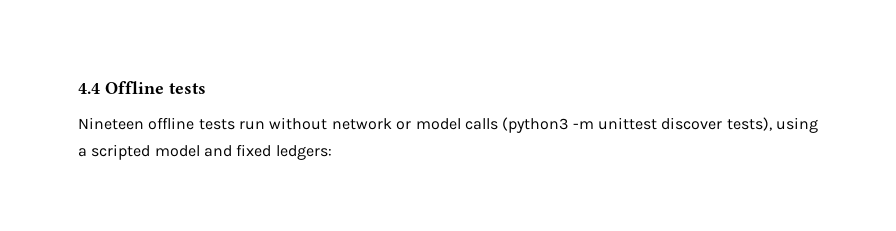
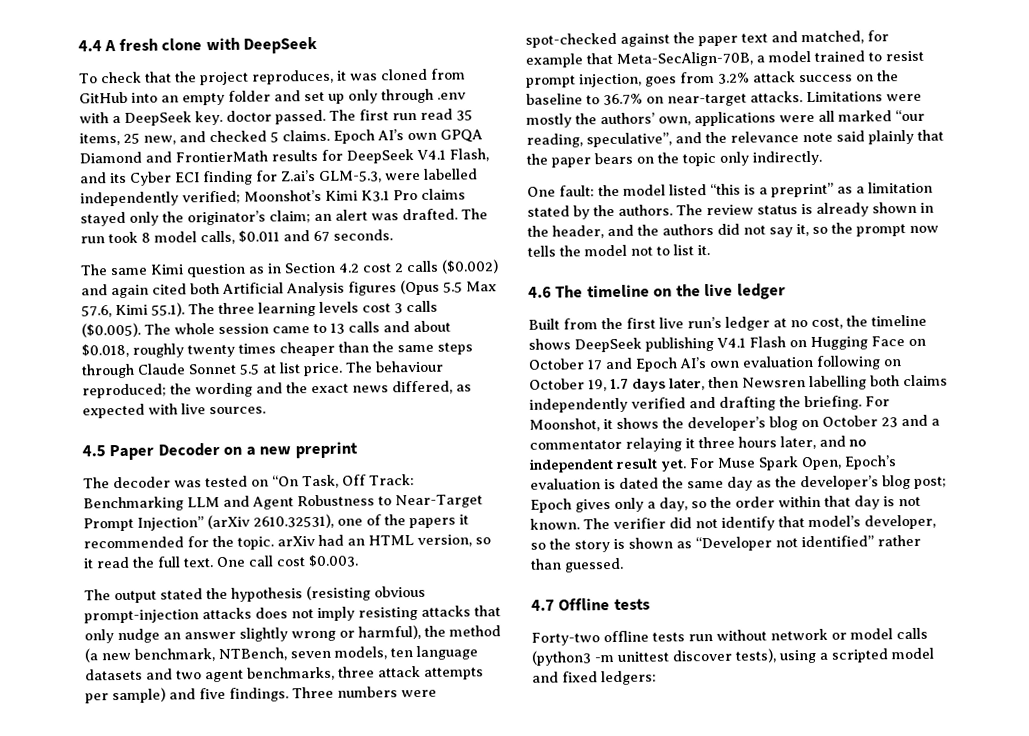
(100, 88) none -> [104,36,318,54] [78,68,466,86] [79,88,466,106] [79,108,473,126] [79,129,483,146] [79,148,489,164] [79,168,478,186] [80,188,466,207] [80,208,488,227] [80,229,393,245] [80,259,499,278] [81,279,497,299] [81,300,438,318] [81,320,451,338] [81,341,473,358] [81,360,444,379] [82,380,472,399] [82,403,266,419] [82,441,358,461] [83,474,415,489] [83,494,483,512] [83,513,469,532] [83,534,491,550] [83,554,359,569] [84,585,426,604] [84,605,501,624] [84,624,501,644] [84,645,478,663] [85,665,484,683] [85,686,437,704] [525,30,889,48] [525,50,924,68] [526,70,899,88] [526,91,922,107] [526,109,925,128] [526,129,944,148] [526,150,822,168] [527,181,933,198] [527,201,934,220] [527,222,939,239] [527,244,710,257] [528,283,786,300] [528,314,927,331] [528,336,926,353] [528,355,902,372] [529,374,948,392] [529,395,890,413] [529,414,940,432] [529,435,867,452] [529,455,897,473] [530,475,947,491] [530,495,921,513] [530,514,936,531] [530,534,921,553] [530,557,624,573] [531,599,555,611] A fresh clone with DeepSeek // To check that the project reproduces, it was cloned from GitHub into an empty folder and set up only through .env with a DeepSeek key. doctor passed. The first run read 35 items, 25 new, and checked 5 claims. Epoch AI’s own GPQA Diamond and FrontierMath results for DeepSeek V4.1 Flash, and its Cyber ECI finding for Z.ai’s GLM-5.3, were labelled independently verified; Moonshot’s Kimi K3.1 Pro claims stayed only the originator’s claim; an alert was drafted. The run took 8 model calls, $0.011 and 67 seconds. // The same Kimi question as in Section 4.2 cost 2 calls ($0.002) and again cited both Artificial Analysis figures (Opus 5.5 Max 57.6, Kimi 55.1). The three learning levels cost 3 calls ($0.005). The whole session came to 13 calls and about $0.018, roughly twenty times cheaper than the same steps through Claude Sonnet 5.5 at list price. The behaviour reproduced; the wording and the exact news differed, as expected with live sources. // 4.5 Paper Decoder on a new preprint // The decoder was tested on “On Task, Off Track: Benchmarking LLM and Agent Robustness to Near-Target Prompt Injection” (arXiv 2610.32531), one of the papers it recommended for the topic. arXiv had an HTML version, so it read the full text. One call cost $0.003. // The output stated the hypothesis (resisting obvious prompt-injection attacks does not imply resisting attacks that only nudge an answer slightly wrong or harmful), the method (a new benchmark, NTBench, seven models, ten language datasets and two agent benchmarks, three attack attempts per sample) and five findings. Three numbers were spot-checked against the paper text and matched, for example that Meta-SecAlign-70B, a model trained to resist prompt injection, goes from 3.2% attack success on the baseline to 36.7% on near-target attacks. Limitations were mostly the authors’ own, applications were all marked “our reading, speculative”, and the relevance note said plainly that the paper bears on the topic only indirectly. // One fault: the model listed “this is a preprint” as a limitation stated by the authors. The review status is already shown in the header, and the authors did not say it, so the prompt now tells the model not to list it. // 4.6 The timeline on the live ledger // Built from the first live run’s ledger at no cost, the timeline shows DeepSeek publishing V4.1 Flash on Hugging Face on October 17 and Epoch AI’s own evaluation following on October 19, 1.7 days later, then Newsren labelling both claims independently verified and drafting the briefing. For Moonshot, it shows the developer’s blog on October 23 and a commentator relaying it three hours later, and no independent result yet. For Muse Spark Open, Epoch’s evaluation is dated the same day as the developer’s blog post; Epoch gives only a day, so the order within that day is not known. The verifier did not identify that model’s developer, so the story is shown as “Developer not identified” rather than guessed. // 4.7
[78,117,144,130] Nineteen -> [531,632,600,646] Forty-two

